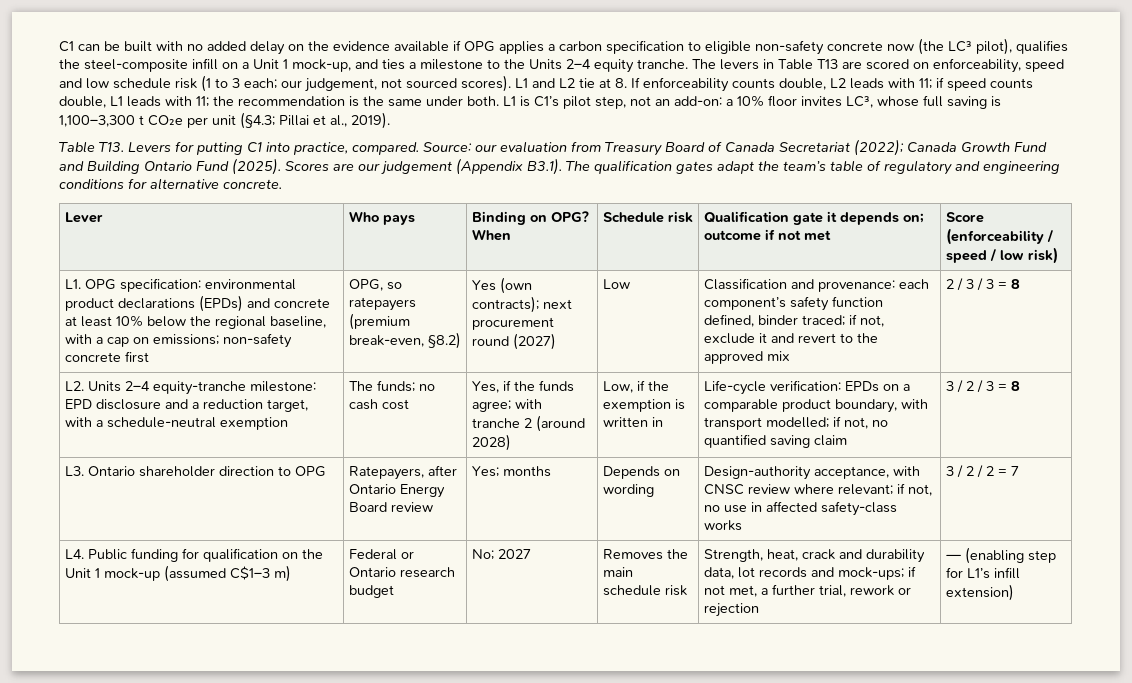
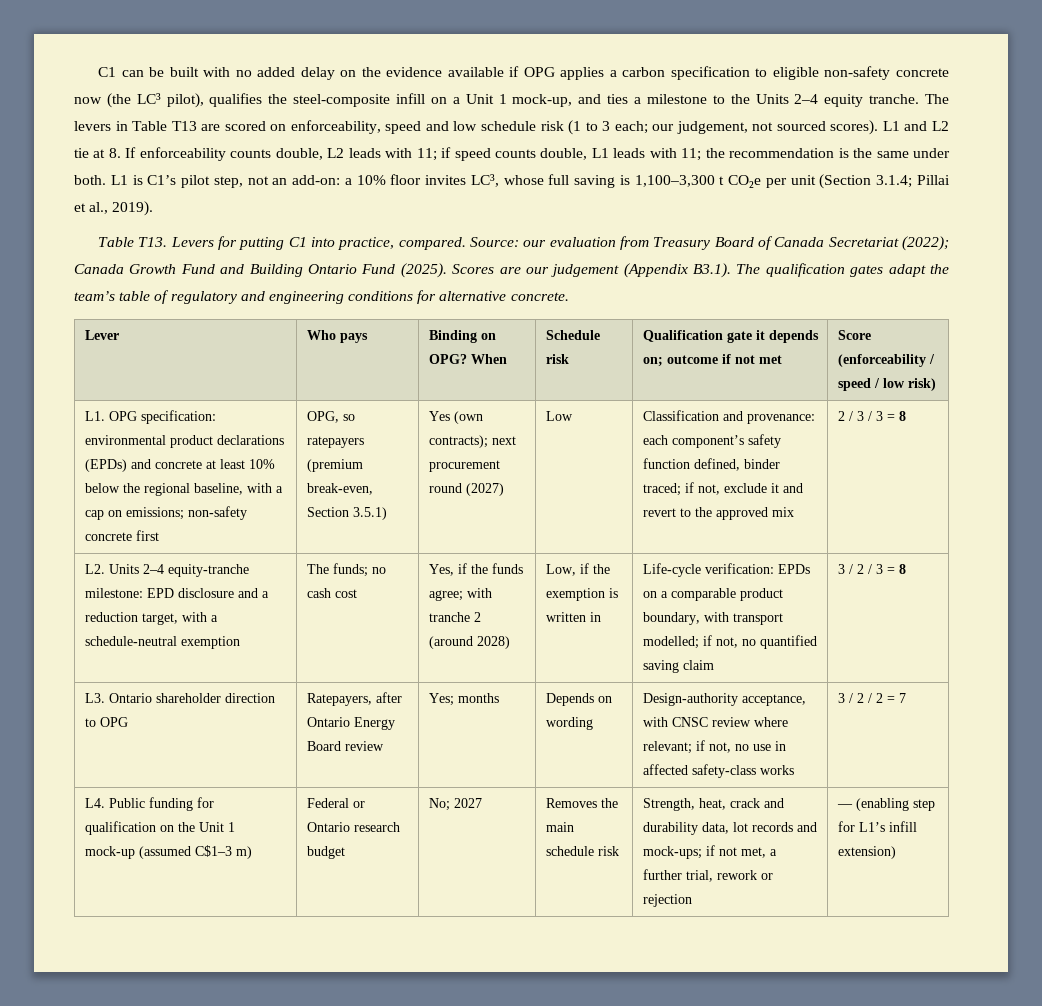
[240,112,275,129] (§4.3; -> [819,174,913,189] (Section 3.1.4;
[427,332,461,349] §8.2) -> [306,507,387,520] Section 3.5.1)

